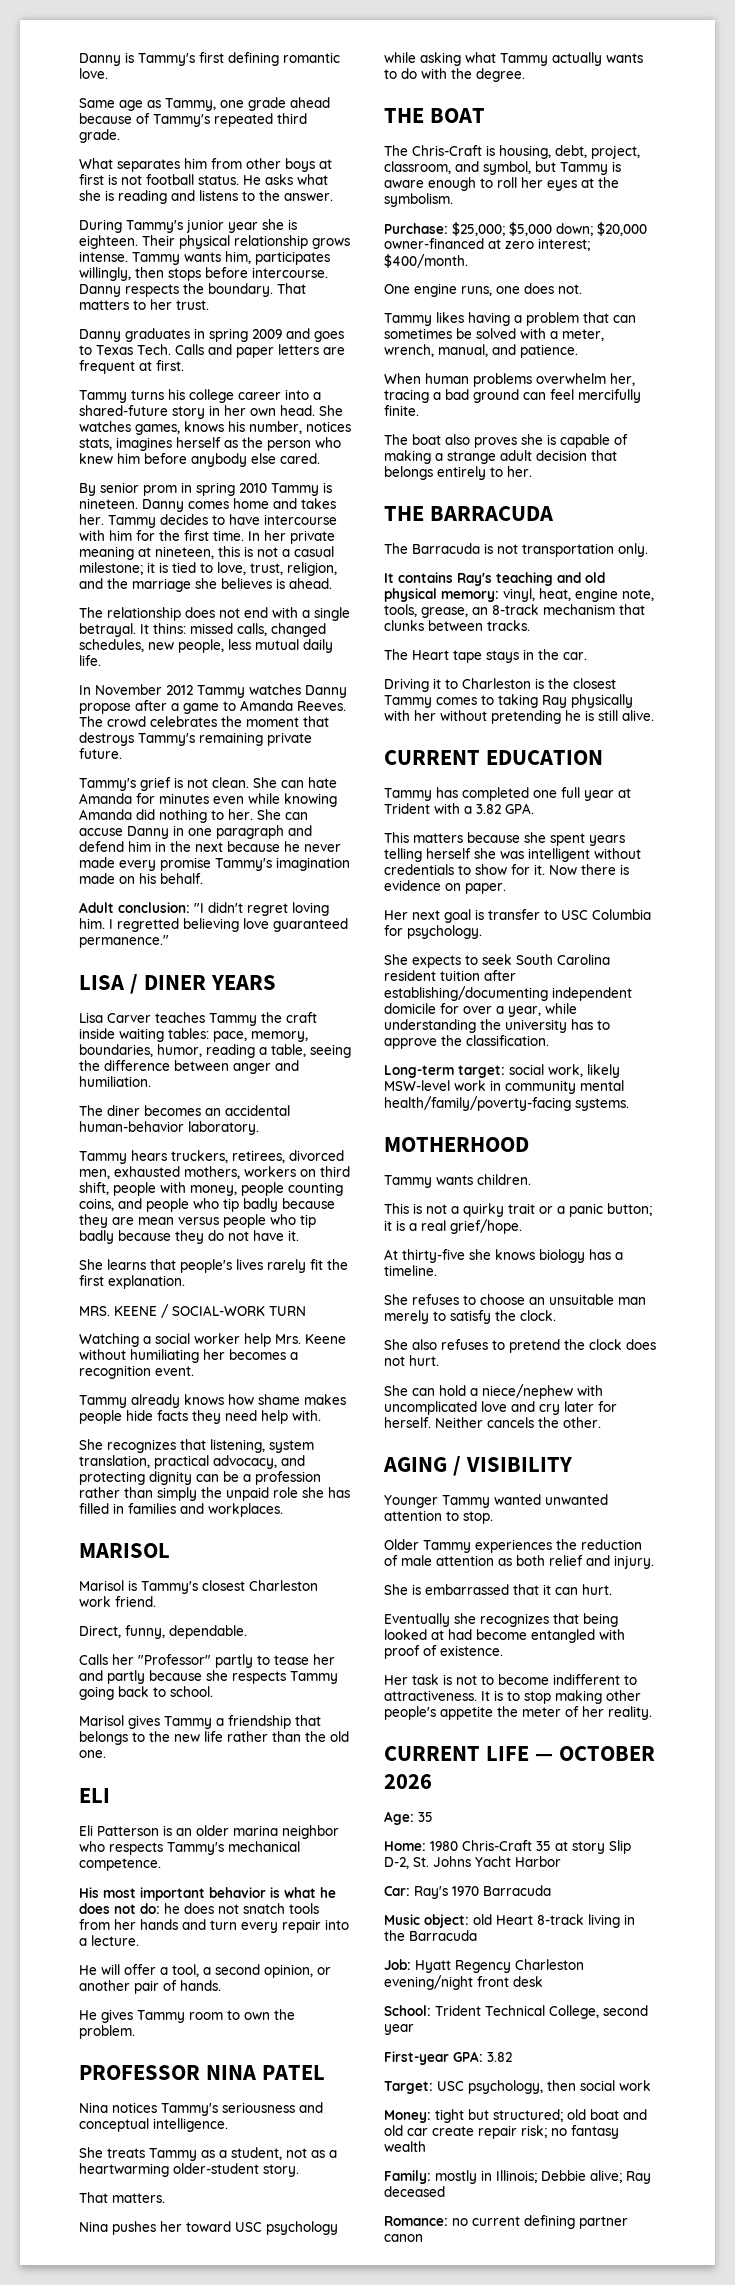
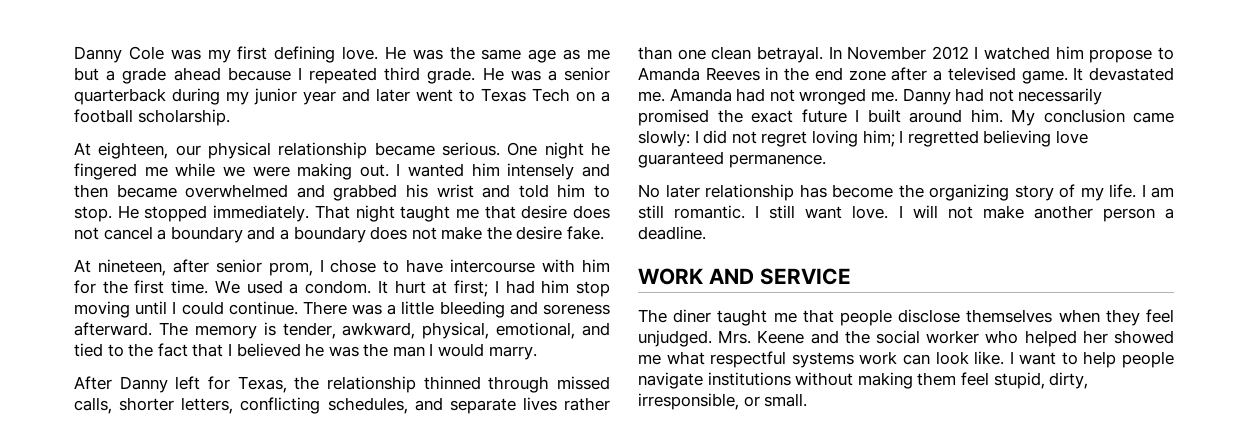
[79,52,195,66] Danny is Tammy's -> [74,46,231,63] Danny Cole was my
[283,52,340,63] [79,68,108,79] [79,98,244,111] romantic love. // Same age as Tammy, one -> [342,46,611,63] [74,67,116,81] love. He was the same age as me but a
[136,113,210,127] of Tammy's -> [297,67,302,80] I
[79,158,332,172] [79,174,328,185] [79,190,333,204] [79,219,297,233] [79,235,350,249] [79,251,330,265] [79,267,328,281] [79,283,306,297] [79,299,209,310] [79,328,344,342] [79,344,345,358] [79,360,184,374] [79,389,321,403] [79,405,343,419] [79,421,351,435] [79,437,341,451] [79,453,320,467] [79,482,332,496] [79,498,336,512] [79,514,208,528] // What separates him from other boys at first is not football status. He asks what she is reading and listens to the answer. // During Tammy's junior year she is eighteen. Their physical relationship grows intense. Tammy wants him, participates willingly, then stops before intercourse. Danny respects the boundary. That matters to her trust. // Danny graduates in spring 2009 and goes to Texas Tech. Calls and paper letters are frequent at first. // Tammy turns his college career into a shared-future story in her own head. She watches games, knows his number, notices stats, imagines herself as the person who knew him before anybody else cared. // By senior prom in spring 2010 Tammy is nineteen. Danny comes home and takes her. Tammy decides -> [482,67,611,81] [74,88,610,105] [74,109,230,126] [74,142,610,159] [74,163,610,180] [74,184,611,201] [74,205,610,222] [74,226,605,243] [74,259,377,276] He was a senior quarterback during my junior year and later went to Texas Tech on a football scholarship. // At eighteen, our physical relationship became serious. One night he fingered me while we were making out. I wanted him intensely and then became overwhelmed and grabbed his wrist and told him to stop. He stopped immediately. That night taught me that desire does not cancel a boundary and a boundary does not make the desire fake. // At nineteen, after senior prom, I chose
[248,530,335,544] [79,546,334,560] [79,562,337,576] [79,578,332,592] [79,607,350,621] [79,623,326,637] [79,639,333,653] [79,655,101,666] [79,684,347,698] [79,700,346,714] [79,716,329,727] [79,732,312,746] [79,748,122,759] [79,777,337,791] [79,793,337,807] [79,809,308,823] [79,825,312,839] [79,841,341,852] [79,857,350,871] [79,873,203,884] [79,902,243,913] In her private meaning at nineteen, this is not a casual milestone; it is tied to love, trust, religion, and the marriage she believes is ahead. // The relationship does not end with a single betrayal. It thins: missed calls, changed schedules, new people, less mutual daily life. // In November 2012 Tammy watches Danny propose after a game to Amanda Reeves. The crowd celebrates the moment that destroys Tammy's remaining private future. // Tammy's grief is not clean. She can hate Amanda for minutes even while knowing Amanda did nothing to her. She can accuse Danny in one paragraph and defend him in the next because he never made every promise Tammy's imagination made on his behalf. // Adult conclusion: "I didn't -> [214,280,610,297] [74,301,610,318] [74,322,610,339] [74,343,537,360] [74,376,610,393] [74,397,610,414] [638,46,1174,63] [638,67,1174,84] [638,88,1103,105] [638,109,1174,126] [638,130,757,147] We used a condom. It hurt at first; I had him stop moving until I could continue. There was a little bleeding and soreness afterward. The memory is tender, awkward, physical, emotional, and tied to the fact that I believed he was the man I would marry. // After Danny left for Texas, the relationship thinned through missed calls, shorter letters, conflicting schedules, and separate lives rather than one clean betrayal. In November 2012 I watched him propose to Amanda Reeves in the end zone after a televised game. It devastated me. Amanda had not wronged me. Danny had not necessarily promised the exact future I built around him. My conclusion came slowly: I did not
[79,918,105,929] him. -> [862,130,895,147] him;
[79,935,169,948] [79,974,277,994] [79,1012,317,1026] [79,1028,308,1042] [79,1044,351,1058] [79,1060,299,1074] [79,1076,151,1087] [79,1105,290,1116] [79,1121,259,1135] [79,1150,344,1164] [79,1166,350,1179] [79,1182,343,1196] [79,1198,335,1212] [79,1214,316,1228] [79,1230,299,1244] [79,1259,348,1273] [79,1275,185,1289] [79,1304,306,1318] [79,1333,346,1347] [79,1349,298,1363] [79,1365,194,1379] [79,1394,346,1408] [79,1410,321,1424] [79,1439,314,1453] [79,1455,305,1469] [79,1471,321,1485] [79,1487,350,1501] [79,1503,283,1517] [79,1543,170,1558] [79,1580,318,1594] [79,1596,156,1607] [79,1625,247,1639] [79,1654,335,1668] [79,1670,338,1684] [79,1686,213,1700] [79,1715,321,1729] [79,1731,349,1745] [79,1750,106,1758] [79,1788,110,1803] [79,1825,339,1839] [79,1841,300,1855] [79,1858,161,1871] [79,1887,336,1901] [79,1903,319,1914] [79,1919,349,1933] [79,1935,139,1946] [79,1964,331,1978] [79,1980,221,1994] [79,2009,295,2023] [79,2025,135,2039] [79,2065,326,2080] [79,2102,323,2116] [79,2118,228,2132] [79,2147,337,2161] [79,2163,299,2177] [79,2192,165,2203] [79,2221,338,2235] [384,52,643,66] [384,68,525,82] [384,108,486,123] [384,145,640,159] [384,161,621,175] [384,177,619,191] [384,193,453,207] [384,222,647,236] [384,238,590,251] [384,254,468,268] [384,283,582,297] [384,312,636,326] [384,328,604,341] [384,344,578,358] [384,373,635,387] [384,389,641,403] [384,405,419,416] [384,434,628,448] [384,450,617,464] [384,466,532,480] [384,506,555,521] [384,543,648,557] [384,572,605,586] [384,588,654,602] [384,604,645,618] [384,620,530,631] [384,649,587,663] [384,678,616,692] [384,694,633,708] [384,710,654,724] [384,750,604,765] [384,787,631,801] [384,803,534,814] [384,832,625,846] [384,848,641,862] [384,864,629,875] [384,880,506,894] [384,909,651,923] [384,925,482,939] [384,954,610,968] [384,970,516,981] [384,986,632,1001] [384,1003,577,1017] [384,1019,610,1033] [384,1035,549,1049] [384,1064,620,1078] [384,1080,624,1094] [384,1096,629,1111] [384,1137,529,1152] [384,1174,531,1188] [384,1203,652,1217] [384,1219,522,1234] [384,1249,623,1263] [384,1265,437,1276] [384,1294,646,1305] [384,1310,556,1324] [384,1339,656,1353] [384,1355,439,1366] [384,1384,603,1399] [384,1401,617,1415] [384,1417,601,1428] [383,1456,573,1476] [384,1494,608,1508] [384,1510,493,1524] [384,1539,642,1553] [384,1555,654,1569] [384,1584,612,1595] [384,1613,618,1627] [384,1629,625,1643] [384,1645,503,1659] [384,1674,637,1685] [384,1690,641,1704] [384,1706,652,1720] [384,1746,656,1761] [384,1774,432,1789] [384,1811,433,1825] [384,1840,631,1854] [384,1856,561,1869] [384,1885,551,1899] [384,1914,635,1928] [384,1930,477,1941] [384,1959,584,1973] [384,1975,543,1990] [384,2005,648,2019] [384,2024,414,2035] [384,2051,512,2065] [384,2080,651,2094] [384,2109,647,2123] [384,2125,619,2139] [384,2141,426,2152] [384,2170,651,2184] [384,2186,445,2197] [384,2215,628,2229] [384,2234,423,2242] permanence." // LISA / DINER YEARS // Lisa Carver teaches Tammy the craft inside waiting tables: pace, memory, boundaries, humor, reading a table, seeing the difference between anger and humiliation. // The diner becomes an accidental human-behavior laboratory. // Tammy hears truckers, retirees, divorced men, exhausted mothers, workers on third shift, people with money, people counting coins, and people who tip badly because they are mean versus people who tip badly because they do not have it. // She learns that people's lives rarely fit the first explanation. // MRS. KEENE / SOCIAL-WORK TURN // Watching a social worker help Mrs. Keene without humiliating her becomes a recognition event. // Tammy already knows how shame makes people hide facts they need help with. // She recognizes that listening, system translation, practical advocacy, and protecting dignity can be a profession rather than simply the unpaid role she has filled in families and workplaces. // MARISOL // Marisol is Tammy's closest Charleston work friend. // Direct, funny, dependable. // Calls her "Professor" partly to tease her and partly because she respects Tammy going back to school. // Marisol gives Tammy a friendship that belongs to the new life rather than the old one. // ELI // Eli Patterson is an older marina neighbor who respects Tammy's mechanical competence. // His most important behavior is what he does not do: he does not snatch tools from her hands and turn every repair into a lecture. // He will offer a tool, a second opinion, or another pair of hands. // He gives Tammy room to own the problem. // PROFESSOR NINA PATEL // Nina notices Tammy's seriousness and conceptual intelligence. // She treats Tammy as a student, not as a heartwarming older-student story. // That matters. // Nina pushes her toward USC psychology while asking what Tammy actually wants to do with the degree. // THE BOAT // The Chris-Craft is housing, debt, project, classroom, and symbol, but Tammy is aware enough to roll her eyes at the symbolism. // Purchase: $25,000; $5,000 down; $20,000 owner-financed at zero interest; $400/month. // One engine runs, one does not. // Tammy likes having a problem that can sometimes be solved with a meter, wrench, manual, and patience. // When human problems overwhelm her, tracing a bad ground can feel mercifully finite. // The boat also proves she is capable of making a strange adult decision that belongs entirely to her. // THE BARRACUDA // The Barracuda is not transportation only. // It contains Ray's teaching and old physical memory: vinyl, heat, engine note, tools, grease, an 8-track mechanism that clunks between tracks. // The Heart tape stays in the car. // Driving it to Charleston is the closest Tammy comes to taking Ray physically with her without pretending he is still alive. // CURRENT EDUCATION // Tammy has completed one full year at Trident with a 3.82 GPA. // This matters because she spent years telling herself she was intelligent without credentials to show for it. Now there is evidence on paper. // Her next goal is transfer to USC Columbia for psychology. // She expects to seek South Carolina resident tuition after establishing/documenting independent domicile for over a year, while understanding the university has to approve the classification. // Long-term target: social work, likely MSW-level work in community mental health/family/poverty-facing systems. // MOTHERHOOD // Tammy wants children. // This is not a quirky trait or a panic button; it is a real grief/hope. // At thirty-five she knows biology has a timeline. // She refuses to choose an unsuitable man merely to satisfy the clock. // She also refuses to pretend the clock does not hurt. // She can hold a niece/nephew with uncomplicated love and cry later for herself. Neither cancels the other. // AGING / VISIBILITY // Younger Tammy wanted unwanted attention to stop. // Older Tammy experiences the reduction of male attention as both relief and injury. // She is embarrassed that it can hurt. // Eventually she recognizes that being looked at had become entangled with proof of existence. // Her task is not to become indifferent to attractiveness. It is to stop making other people's appetite the meter of her reality. // CURRENT LIFE — OCTOBER 2026 // Age: 35 // Home: 1980 Chris-Craft 35 at story Slip D-2, St. Johns Yacht Harbor // Car: Ray's 1970 Barracuda // Music object: old Heart 8-track living in the Barracuda // Job: Hyatt Regency Charleston evening/night front desk // School: Trident Technical College, second year // First-year GPA: 3.82 // Target: USC psychology, then social work // Money: tight but structured; old boat and old car create repair risk; no fantasy wealth // Family: mostly in Illinois; Debbie alive; Ray deceased // Romance: no current defining partner canon -> [728,154,826,168] [638,184,1174,201] [638,205,1174,222] [638,226,706,240] [638,268,851,285] [638,309,1174,326] [638,330,1174,347] [638,351,1174,368] [638,372,1089,389] [638,393,808,410] permanence. // No later relationship has become the organizing story of my life. I am still romantic. I still want love. I will not make another person a deadline. // WORK AND SERVICE // The diner taught me that people disclose themselves when they feel unjudged. Mrs. Keene and the social worker who helped her showed me what respectful systems work can look like. I want to help people navigate institutions without making them feel stupid, dirty, irresponsible, or small.

